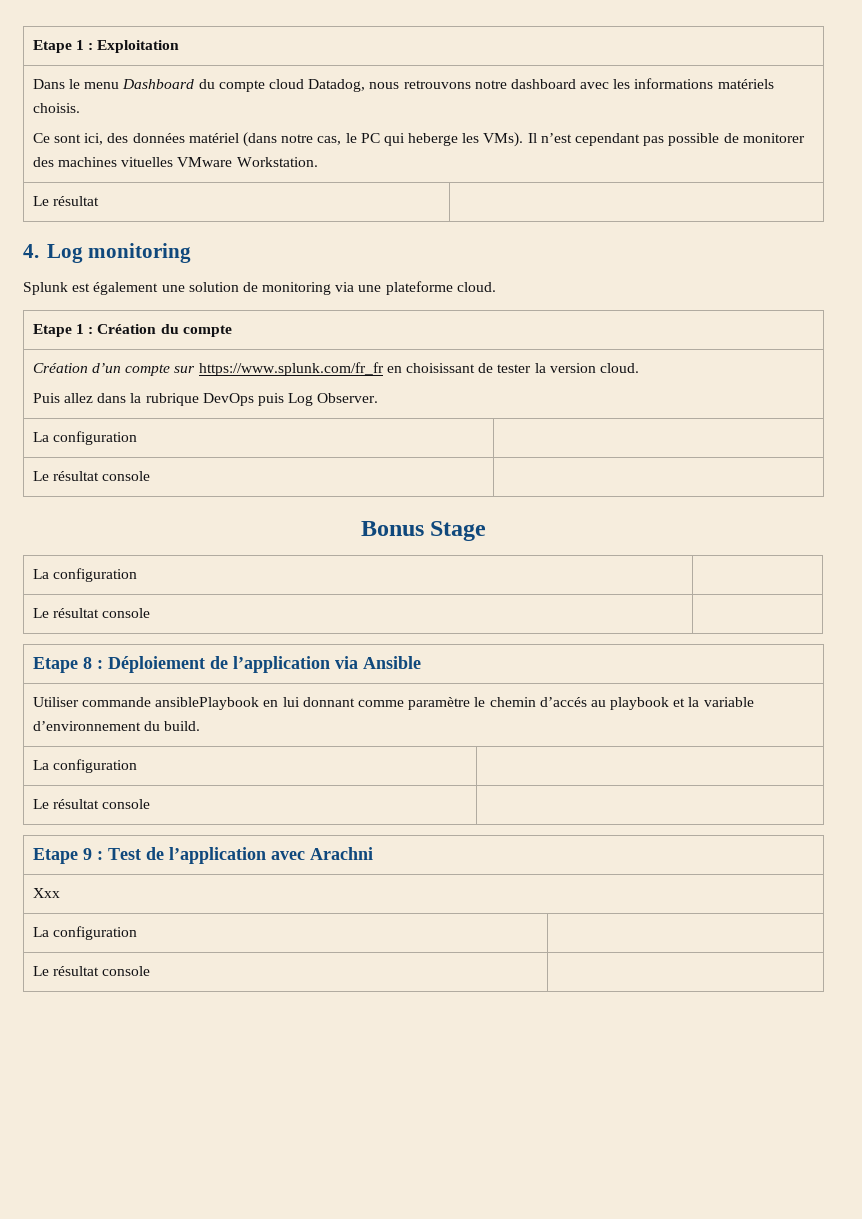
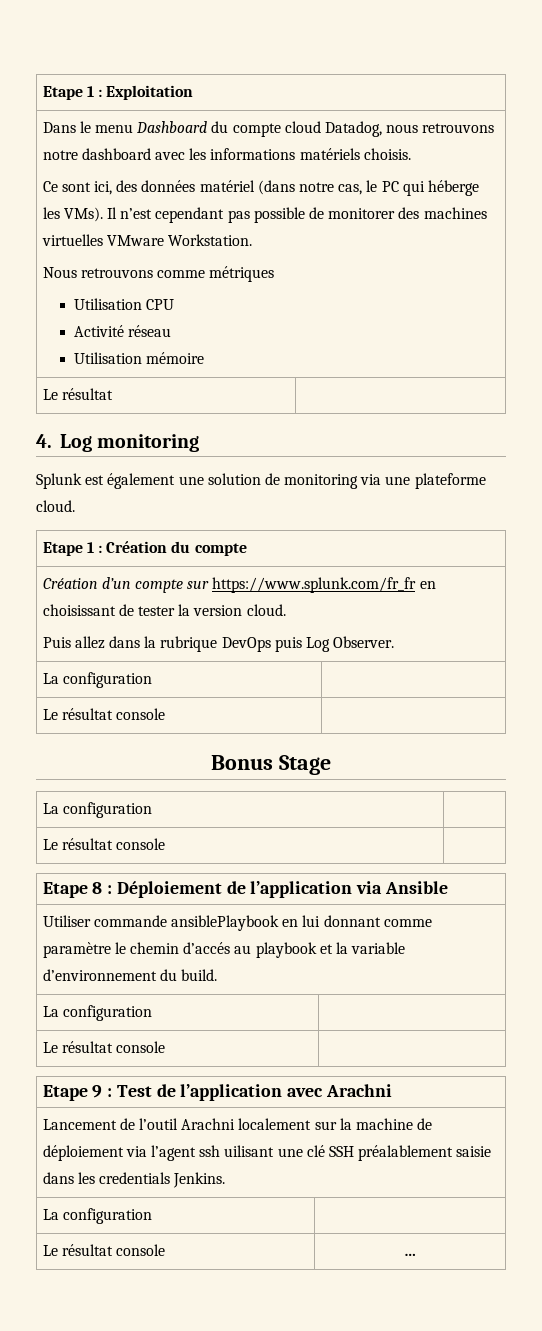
[408,133,459,146] heberge -> [427,180,479,196] héberge
[121,157,174,167] vituelles -> [41,234,103,246] virtuelles
(318, 162) none -> [42,266,275,282] [74,298,175,310] [74,325,172,337] [74,352,205,364] // Nous retrouvons comme métriques // Utilisation CPU // Activité réseau // Utilisation mémoire
[32,888,60,898] [32,926,138,940] [32,966,151,976] Xxx // La configuration | // Le résultat console | -> [42,1118,433,1130] [42,1145,492,1161] [42,1172,226,1188] [42,1208,152,1224] [42,1244,166,1256] [404,1253,417,1256] Lancement de l’outil Arachni localement sur la machine de déploiement via l’agent ssh uilisant une clé SSH préalablement saisie dans les credentials Jenkins. // La configuration | // Le résultat console | …

